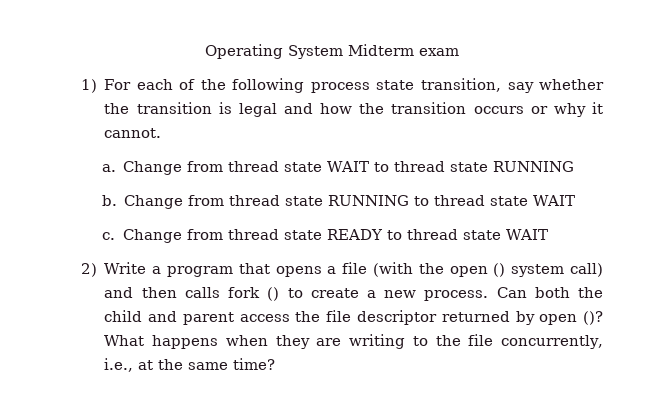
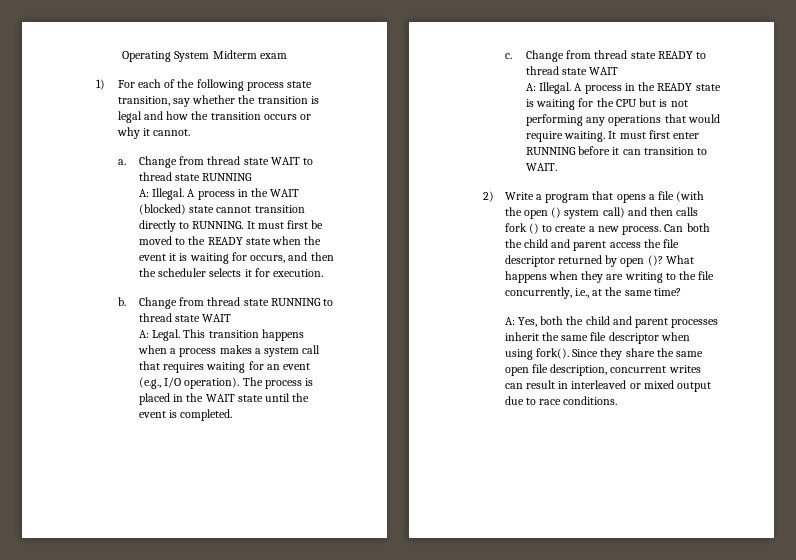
(575, 166) none -> [138,188,300,200] [138,204,305,215] [138,220,324,232] [138,236,322,245] [138,252,334,264] [138,268,324,277] // A: Illegal. A process in the WAIT (blocked) state cannot transition directly to RUNNING. It must first be moved to the READY state when the event it is waiting for occurs, and then the scheduler selects it for execution.
(576, 200) none -> [138,329,304,341] [137,345,321,357] [138,361,311,373] [138,377,314,389] [138,393,310,405] [138,409,233,421] // A: Legal. This transition happens when a process makes a system call that requires waiting for an event (e.g., I/O operation). The process is placed in the WAIT state until the event is completed.
(548, 234) none -> [525,82,721,94] [525,98,688,110] [525,114,720,126] [525,130,700,142] [525,146,708,155] [525,163,557,171] // A: Illegal. A process in the READY state is waiting for the CPU but is not performing any operations that would require waiting. It must first enter RUNNING before it can transition to WAIT.
(276, 364) none -> [504,316,719,328] [504,332,690,344] [504,348,704,360] [504,364,701,376] [504,380,712,392] [504,396,618,405] // A: Yes, both the child and parent processes inherit the same file descriptor when using fork(). Since they share the same open file description, concurrent writes can result in interleaved or mixed output due to race conditions.

